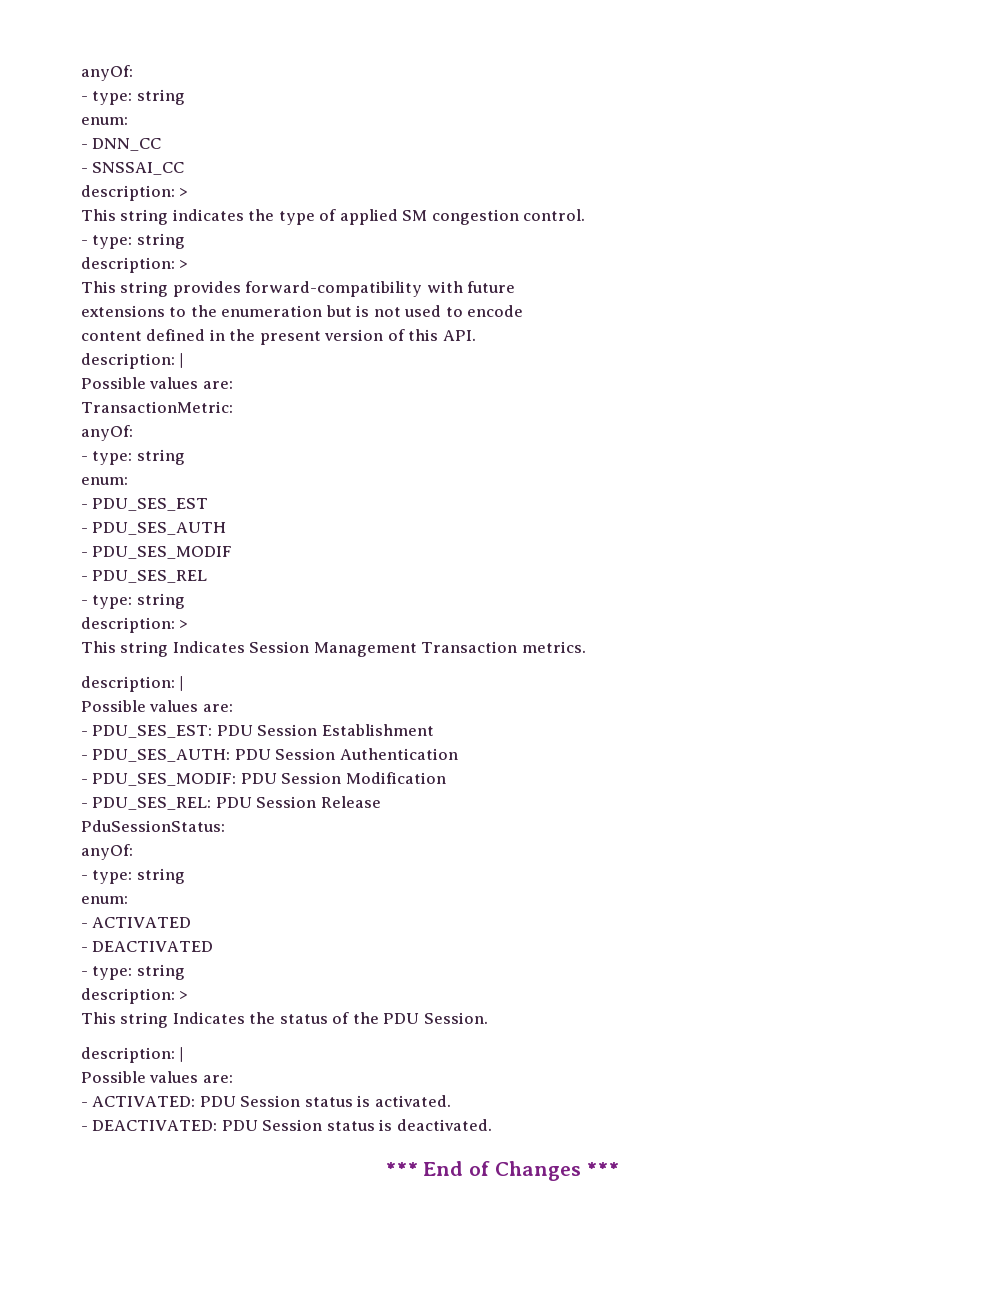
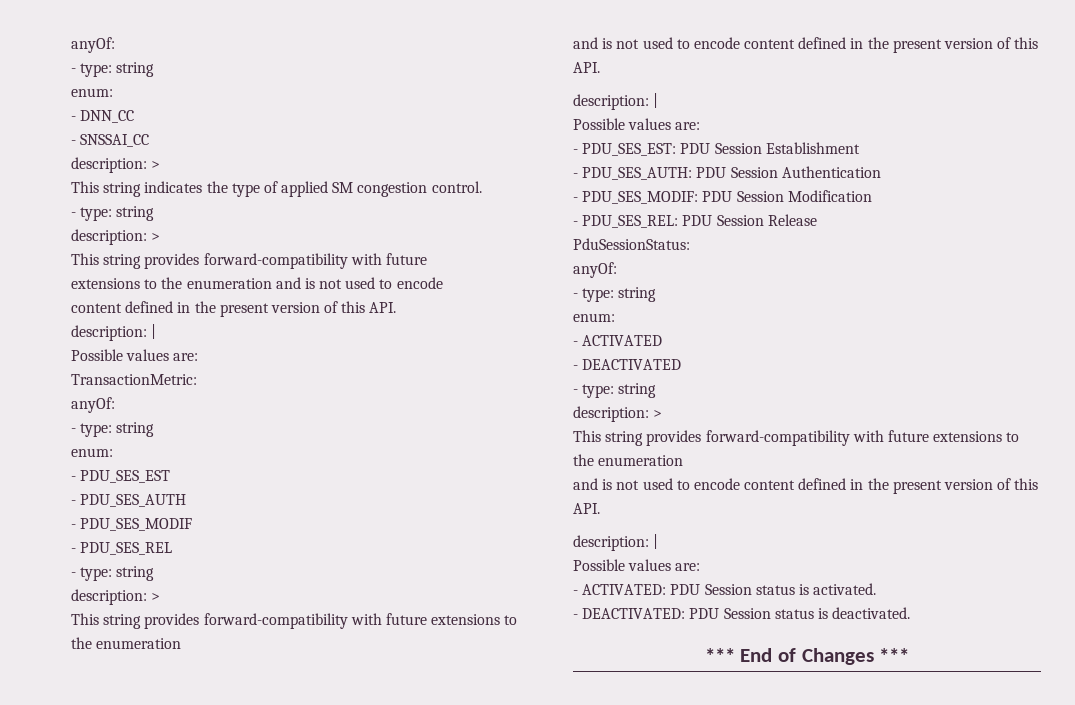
[325,305,352,317] but -> [275,277,301,289] and
[172,641,586,657] Indicates Session Management Transaction metrics. -> [144,613,518,629] [71,637,182,649] [573,37,1039,53] [573,62,600,73] provides forward-compatibility with future extensions to the enumeration // and is not used to encode content defined in the present version of this API.
[172,1012,488,1024] Indicates the status of the PDU Session. -> [646,430,1020,446] [573,454,684,466] [573,478,1039,494] [573,503,600,514] provides forward-compatibility with future extensions to the enumeration // and is not used to encode content defined in the present version of this API.

